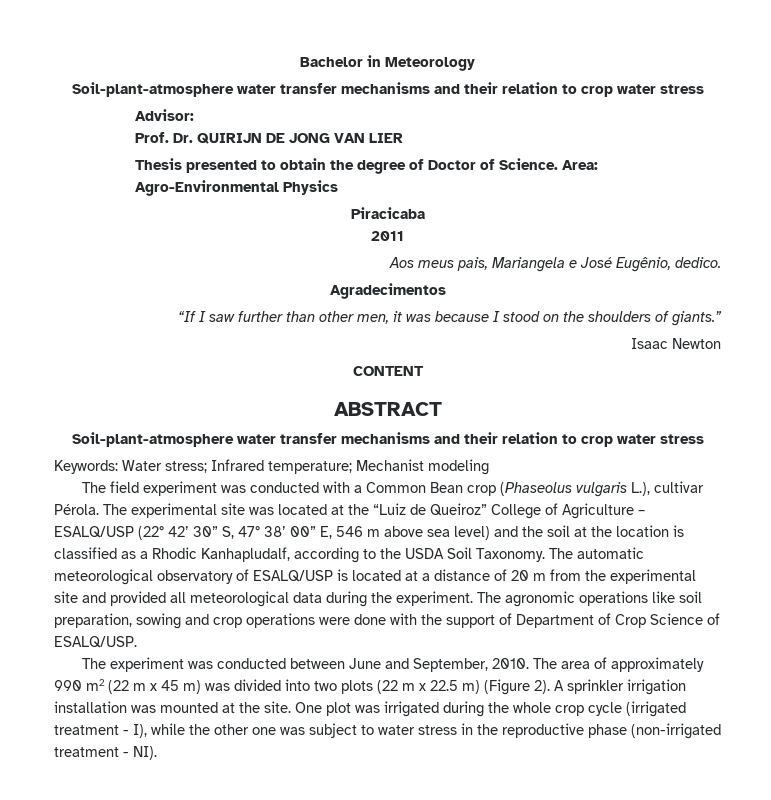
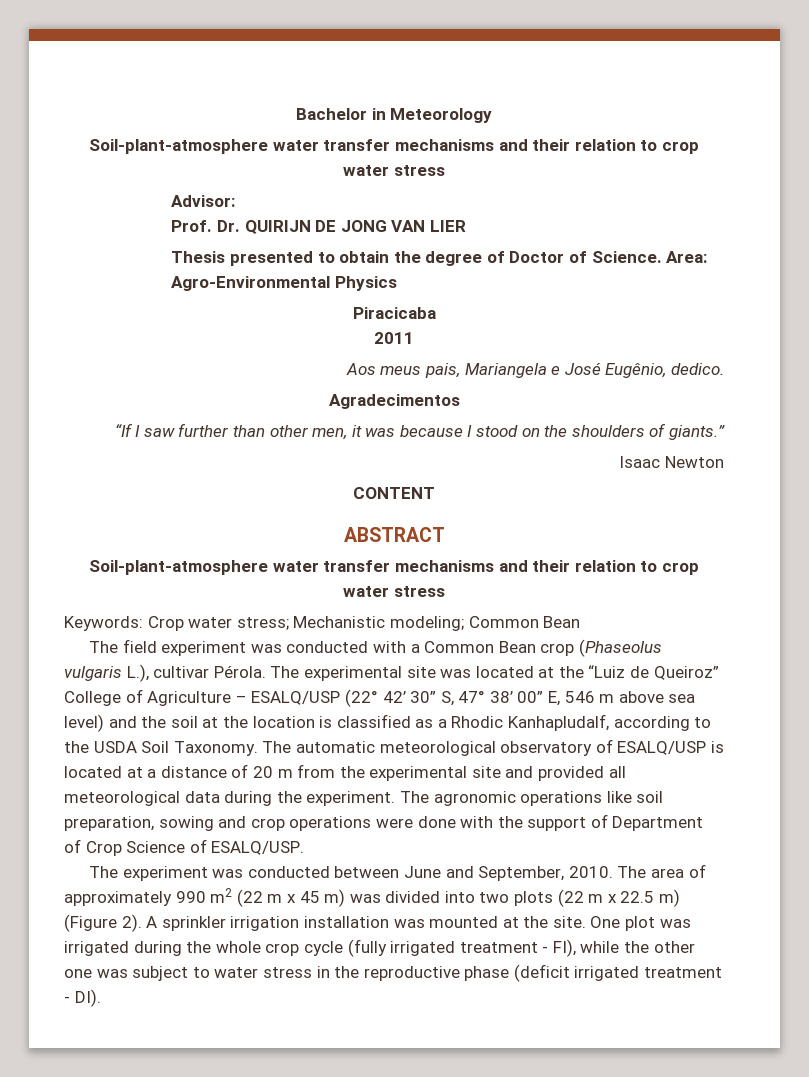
[122,459,489,475] Water stress; Infrared temperature; Mechanist modeling -> [147,616,581,631] Crop water stress; Mechanistic modeling; Common Bean
[626,701,686,717] [54,724,147,738] (irrigated treatment - I), -> [347,939,576,957] (fully irrigated treatment - FI),
[631,723,721,739] [54,746,157,760] (non-irrigated treatment - NI). -> [513,964,723,982] [64,989,101,1007] (deficit irrigated treatment - DI).

